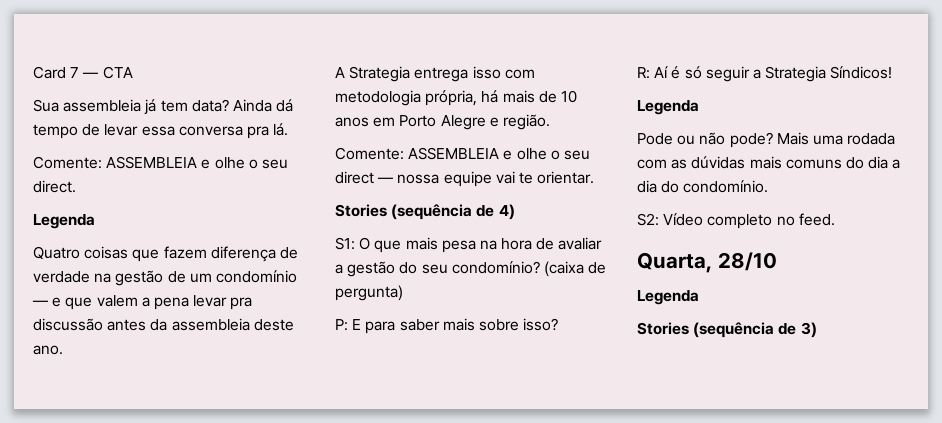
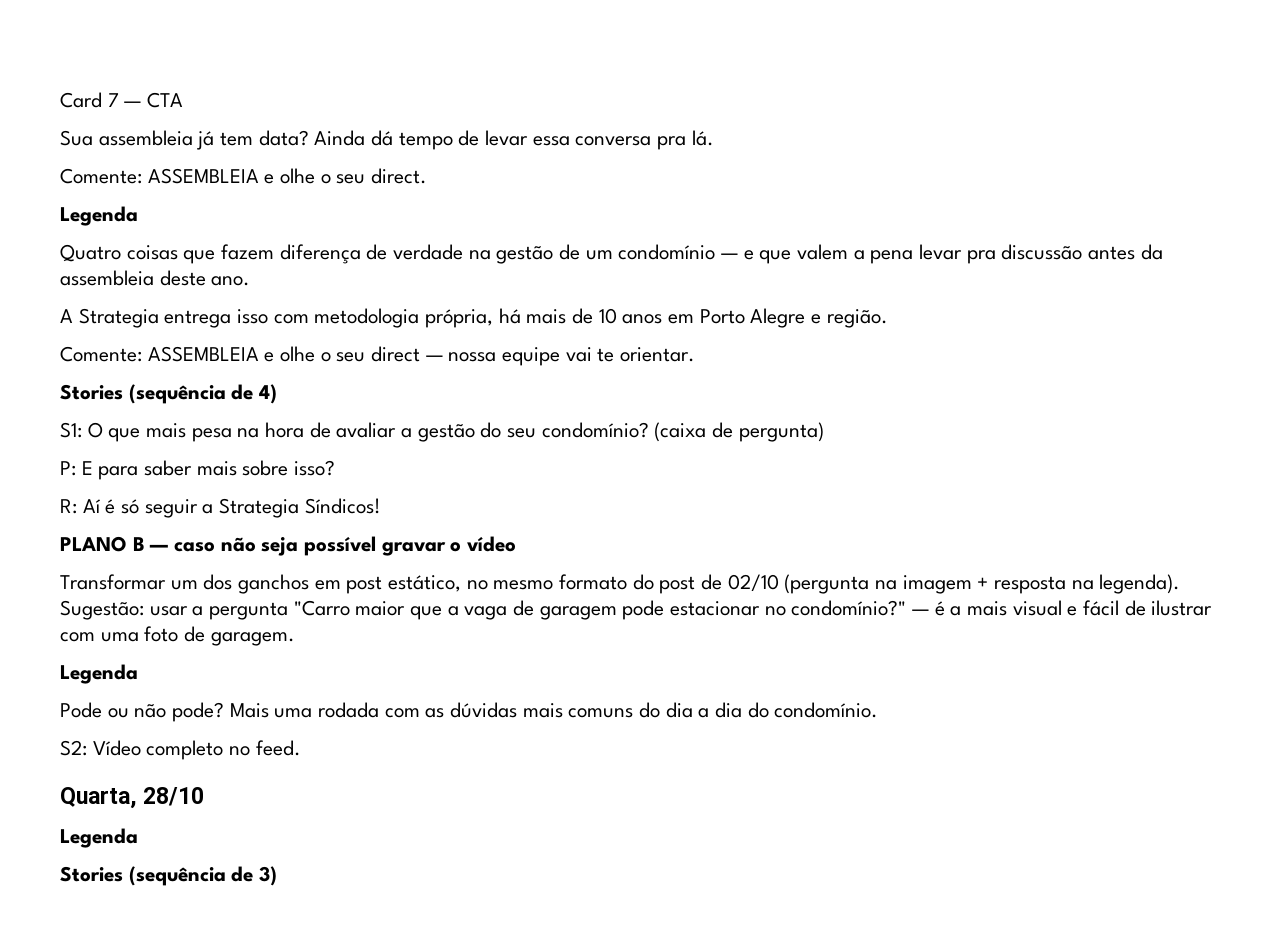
(893, 72) none -> [60,536,517,556] [60,574,1181,594] [60,600,1213,620] [60,626,295,646] // PLANO B — caso não seja possível gravar o vídeo // Transformar um dos ganchos em post estático, no mesmo formato do post de 02/10 (pergunta na imagem + resposta na legenda). Sugestão: usar a pergunta "Carro maior que a vaga de garagem pode estacionar no condomínio?" — é a mais visual e fácil de ilustrar com uma foto de garagem.

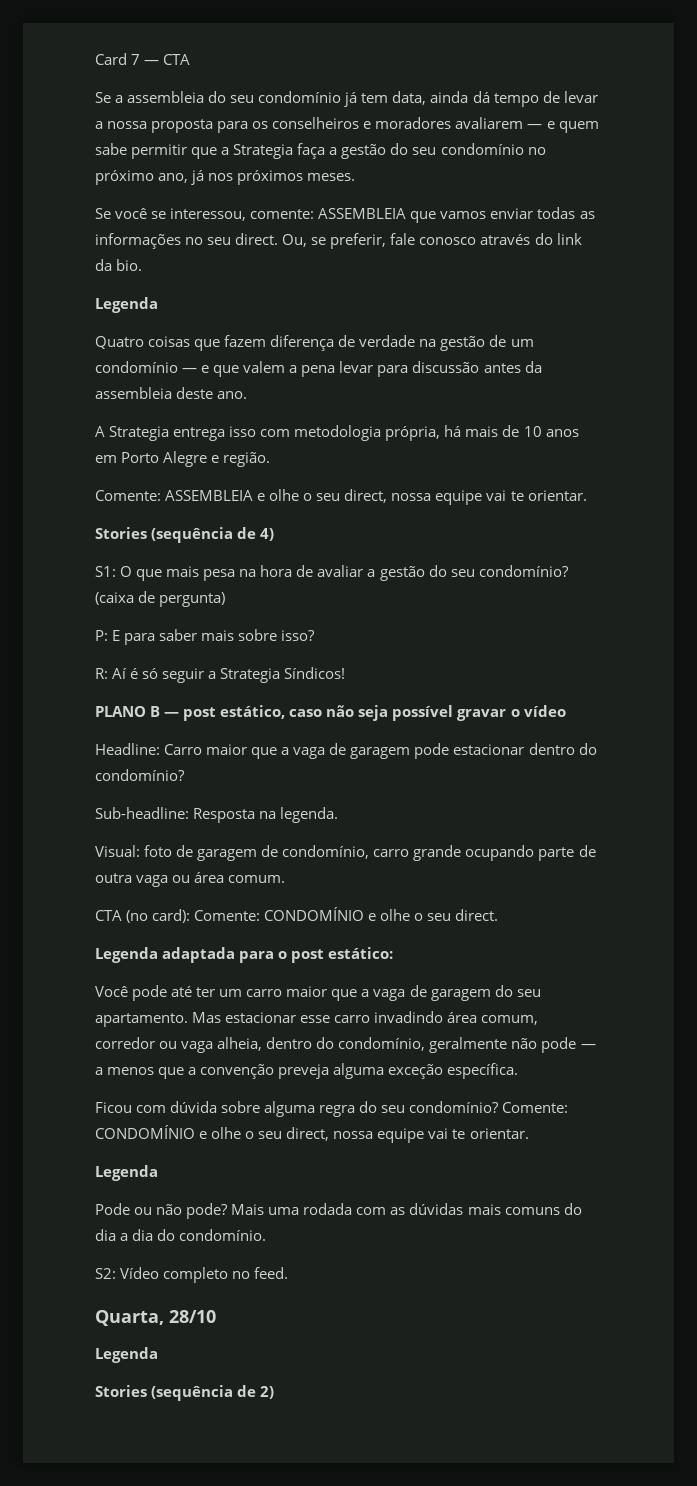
[60,130,714,150] [60,168,428,184] Sua assembleia já tem data? Ainda dá tempo de levar essa conversa pra lá. // Comente: ASSEMBLEIA e olhe o seu direct. -> [95,91,598,107] [95,117,599,133] [95,143,546,159] [95,170,356,185] [95,207,595,223] [95,233,582,249] [95,259,143,271] Se a assembleia do seu condomínio já tem data, ainda dá tempo de levar a nossa proposta para os conselheiros e moradores avaliarem — e quem sabe permitir que a Strategia faça a gestão do seu condomínio no próximo ano, já nos próximos meses. // Se você se interessou, comente: ASSEMBLEIA que vamos enviar todas as informações no seu direct. Ou, se preferir, fale conosco através do link da bio.
[966,250,996,264] pra -> [377,365,409,377] para
[371,346,443,362] direct — -> [344,489,388,503] direct,
(169, 547) none -> [183,705,286,721] post estático,
[60,574,1181,594] [60,600,350,620] Transformar um dos ganchos em post estático, no mesmo formato do post de 02/10 (pergunta na imagem + resposta na legenda). Sugestão: usar a pergunta "Carro -> [95,743,203,755] Headline: Carro
[764,600,1213,616] [60,626,295,646] no condomínio?" — é a mais visual e fácil de ilustrar com uma foto de garagem. -> [528,743,597,755] [95,769,185,781] [95,807,339,823] [95,845,596,861] [95,872,286,887] [95,907,499,923] [95,947,394,963] [95,985,541,1001] [95,1011,539,1027] [95,1037,596,1053] [95,1063,519,1079] [95,1101,569,1117] [95,1125,529,1143] dentro do condomínio? // Sub-headline: Resposta na legenda. // Visual: foto de garagem de condomínio, carro grande ocupando parte de outra vaga ou área comum. // CTA (no card): Comente: CONDOMÍNIO e olhe o seu direct. // Legenda adaptada para o post estático: // Você pode até ter um carro maior que a vaga de garagem do seu apartamento. Mas estacionar esse carro invadindo área comum, corredor ou vaga alheia, dentro do condomínio, geralmente não pode — a menos que a convenção preveja alguma exceção específica. // Ficou com dúvida sobre alguma regra do seu condomínio? Comente: CONDOMÍNIO e olhe o seu direct, nossa equipe vai te orientar.
[259,866,278,886] 3) -> [260,1386,275,1399] 2)

